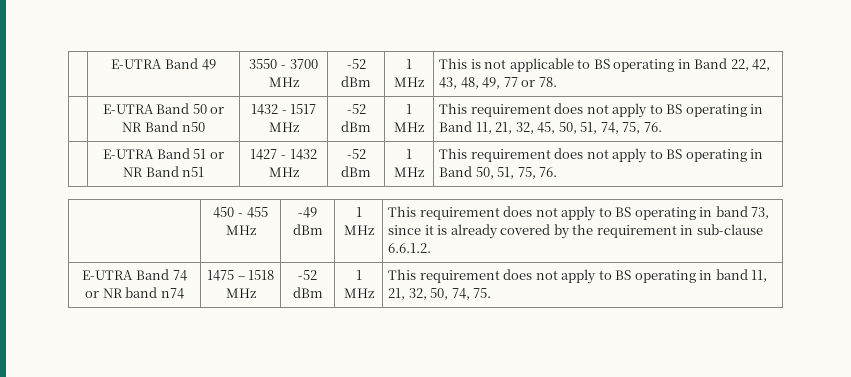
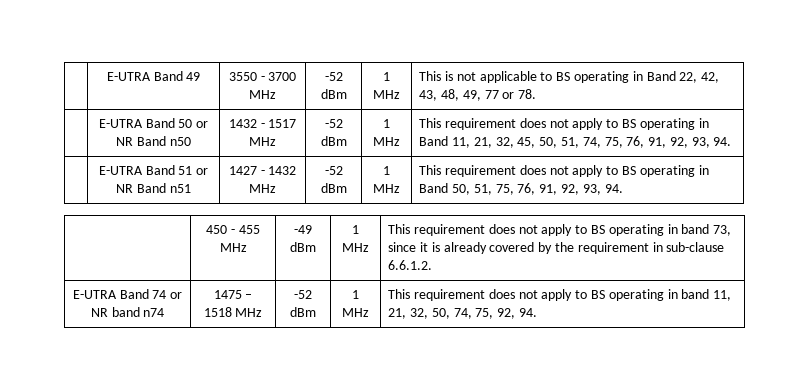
[643,122,662,132] 76. -> [626,136,732,148] 76, 91, 92, 93, 94.
[539,167,558,177] 76. -> [517,183,623,195] 76, 91, 92, 93, 94.
[473,288,492,298] 75. -> [475,308,537,319] 75, 92, 94.

